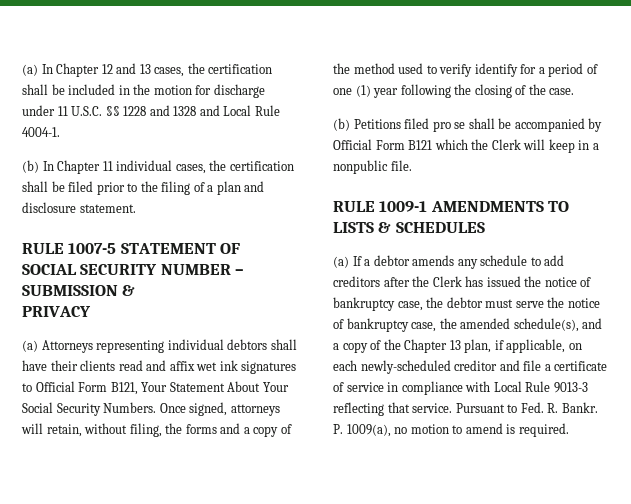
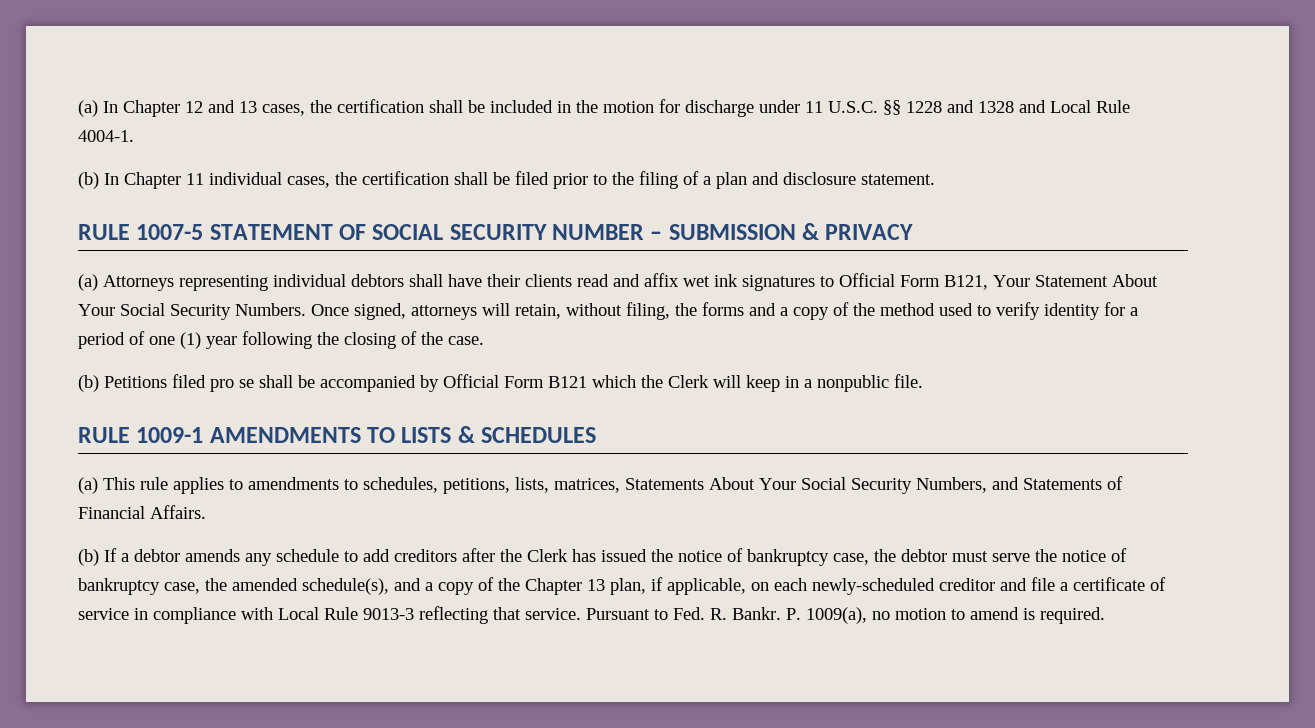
(136, 290) // -> (820, 231) none
[474,63,518,77] identify -> [1044,303,1100,320] identity
(349, 262) none -> [103,476,1123,494] [78,505,206,519] [78,549,99,566] This rule applies to amendments to schedules, petitions, lists, matrices, Statements About Your Social Security Numbers, and Statements of Financial Affairs. // (b)

